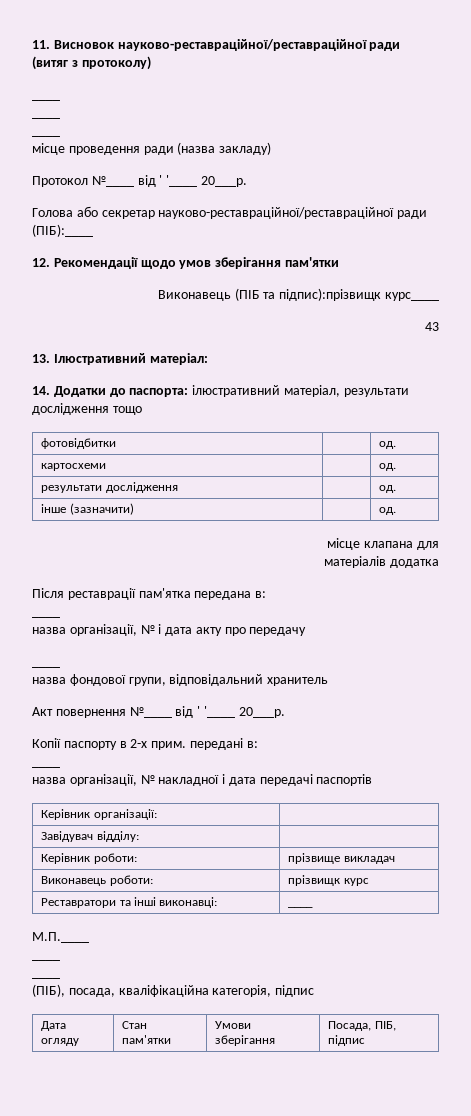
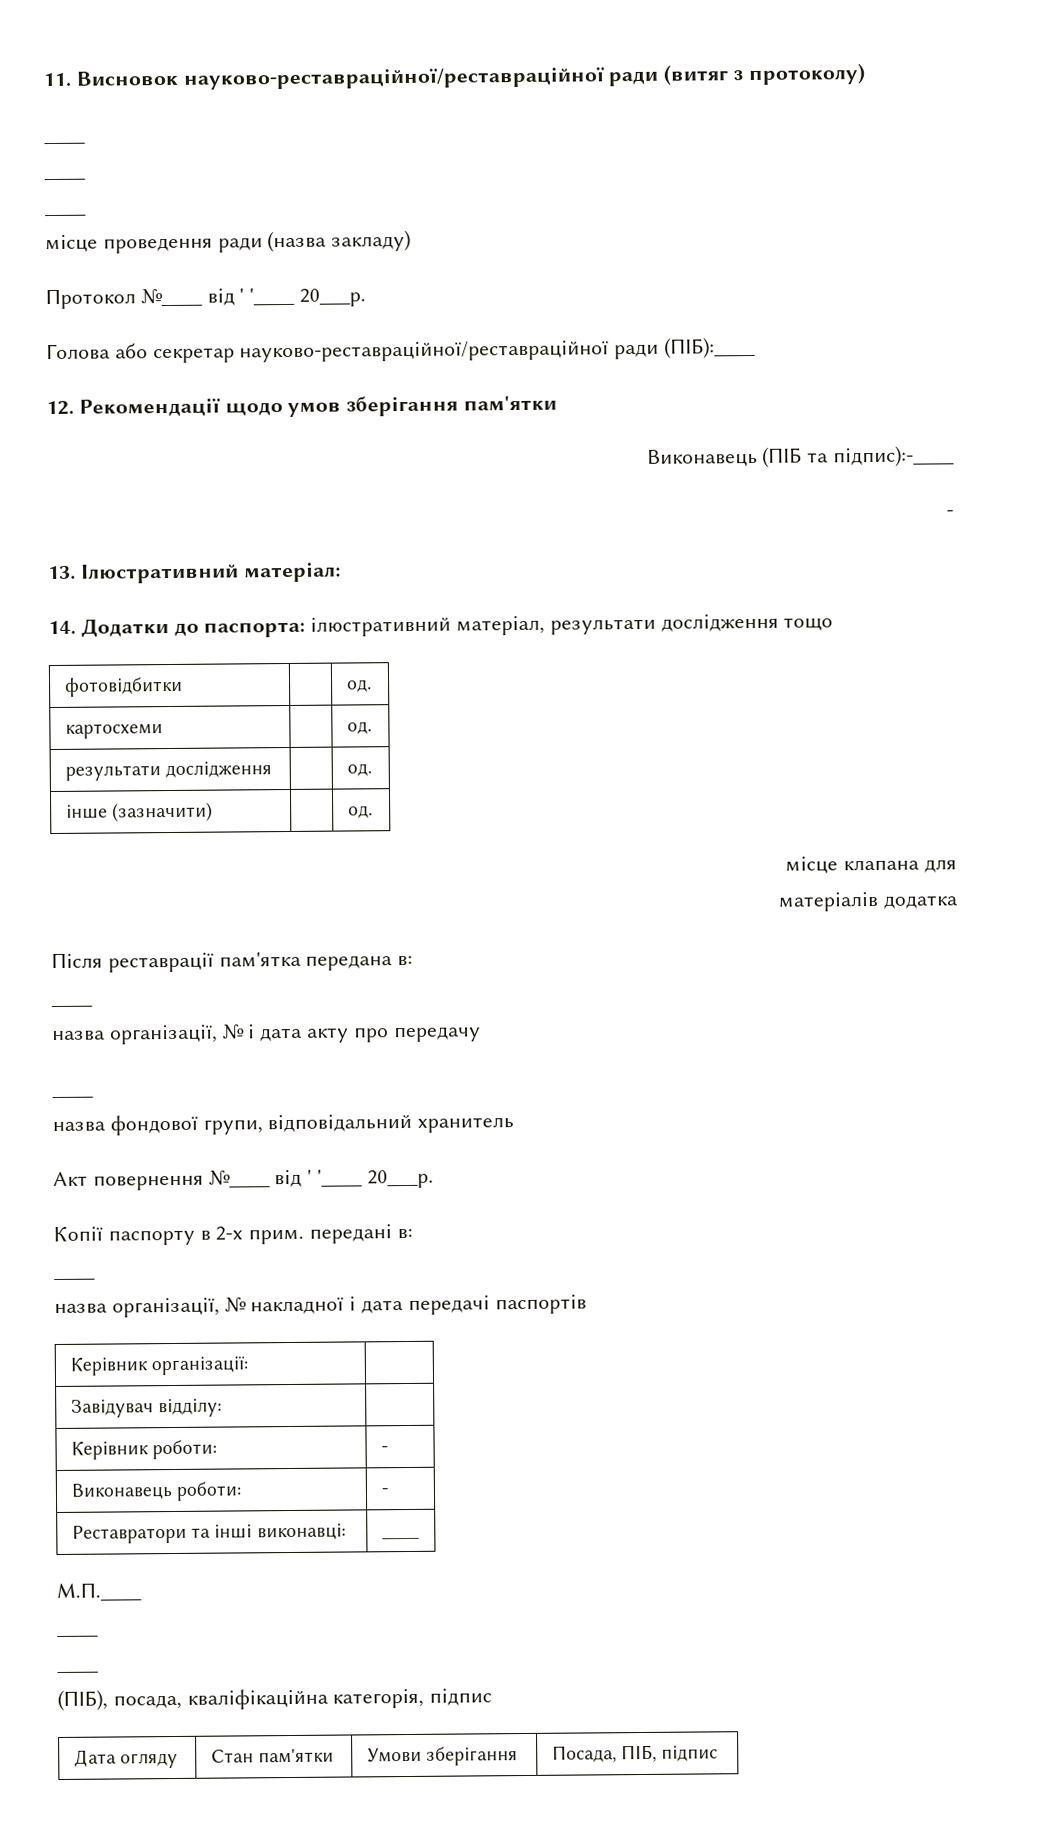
[279,288,439,301] [425,322,439,331] підпис):прізвищк курс____ // 43 -> [832,445,955,468] [946,509,954,517] підпис):-____ // -
[288,853,395,864] прізвище викладач -> [380,1446,389,1453] -
[288,875,369,886] прізвищк курс -> [380,1488,389,1495] -

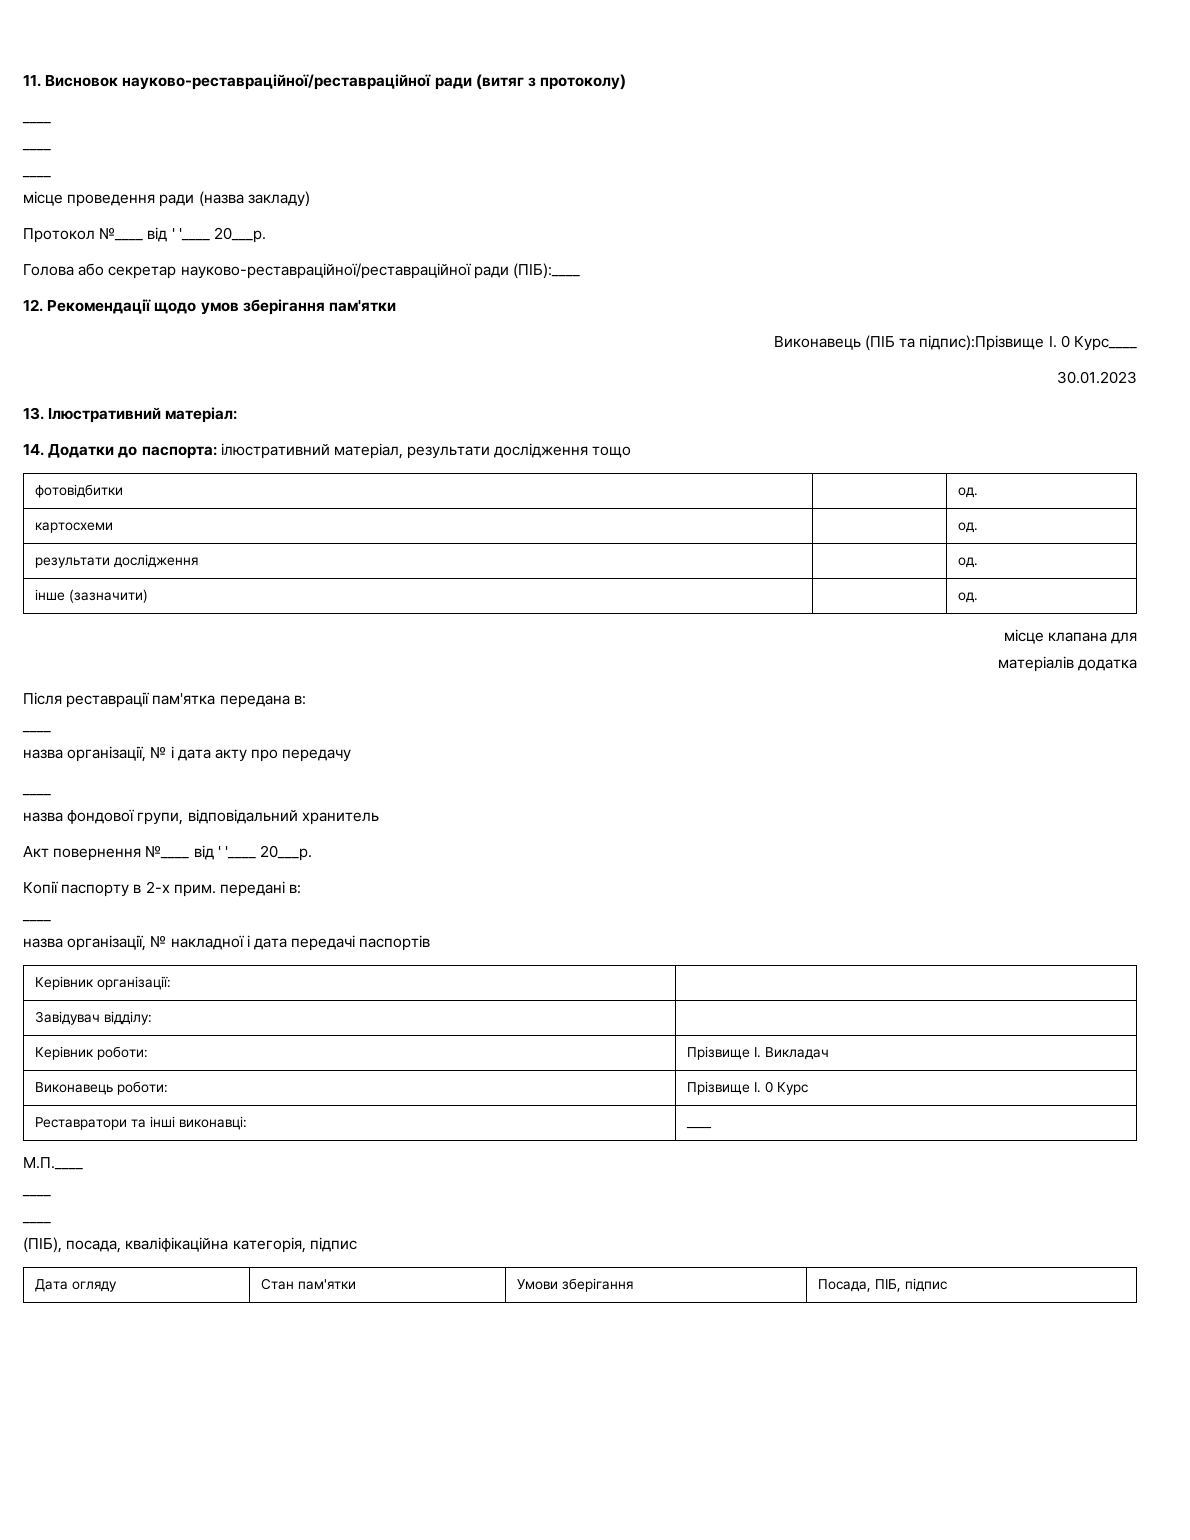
[832,445,955,468] [946,509,954,517] підпис):-____ // - -> [919,335,1137,351] [1057,371,1137,384] підпис):Прізвище І. 0 Курс____ // 30.01.2023
[380,1446,389,1453] - -> [687,1046,830,1060] Прізвище І. Викладач
[380,1488,389,1495] - -> [687,1081,809,1095] Прізвище І. 0 Курс

